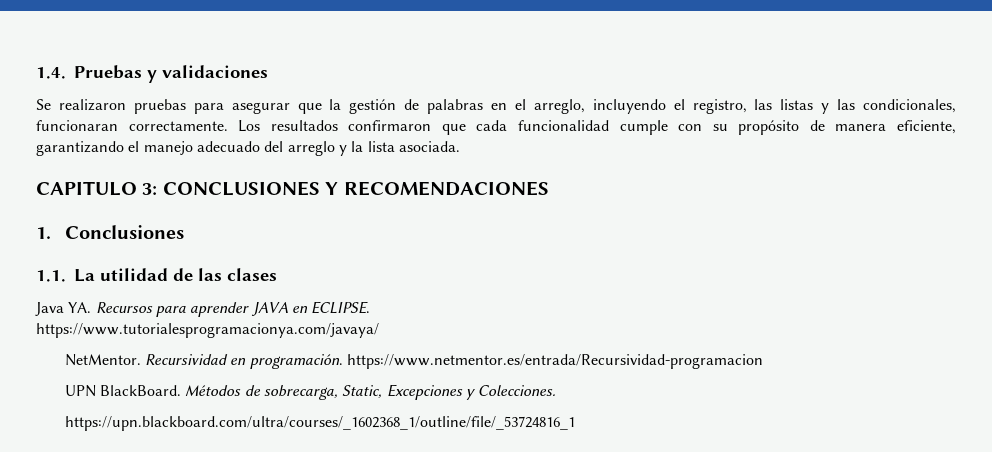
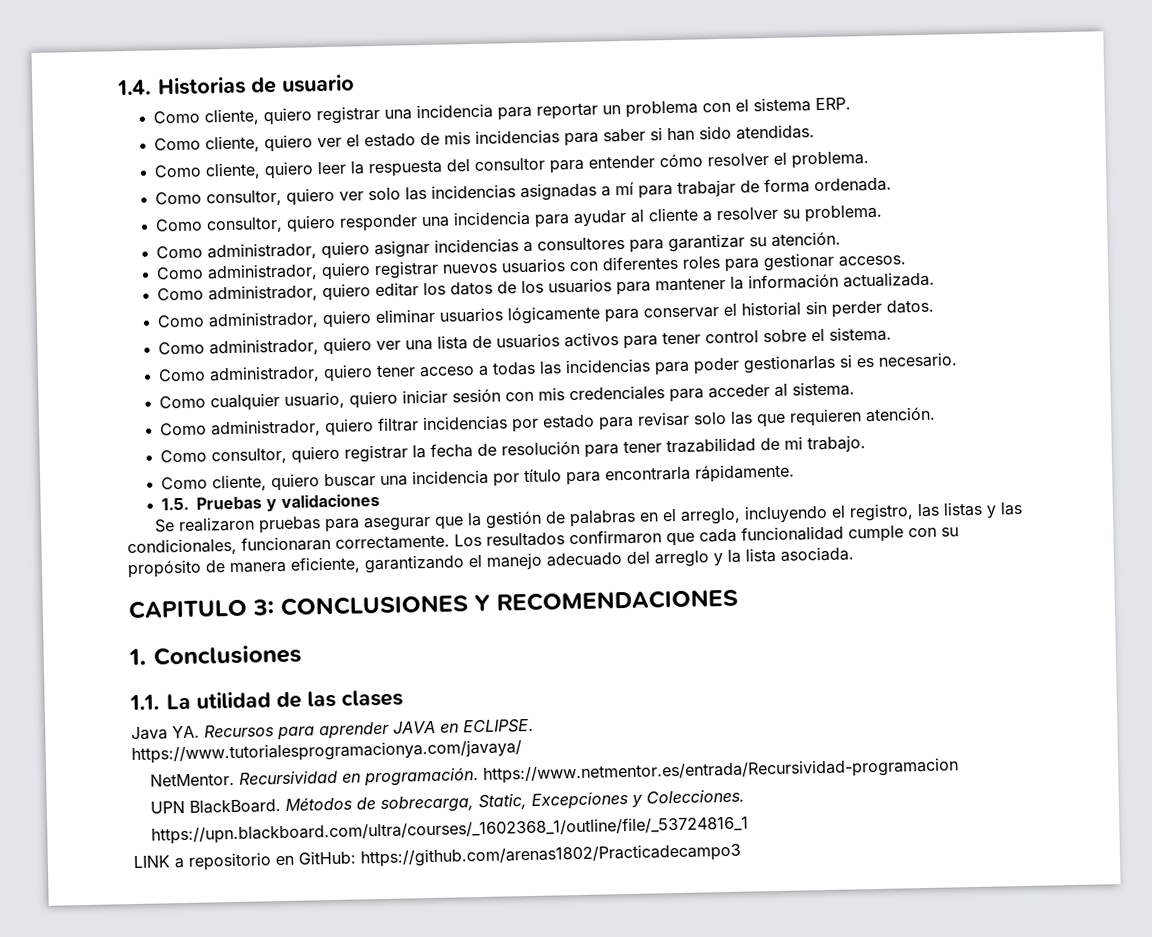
(66, 73) none -> [158,74,355,96] [153,97,852,126] [154,124,816,153] [154,150,870,180] [155,177,893,207] [155,204,884,234] [156,231,842,261] [156,252,907,282] [157,271,936,303] [157,299,935,330] [158,326,893,357] [158,352,959,384] [159,381,856,412] [160,406,937,438] [160,435,867,465] [161,463,796,492] [161,497,190,511] Historias de usuario // Como cliente, quiero registrar una incidencia para reportar un problema con el sistema ERP. // Como cliente, quiero ver el estado de mis incidencias para saber si han sido atendidas. // Como cliente, quiero leer la respuesta del consultor para entender cómo resolver el problema. // Como consultor, quiero ver solo las incidencias asignadas a mí para trabajar de forma ordenada. // Como consultor, quiero responder una incidencia para ayudar al cliente a resolver su problema. // Como administrador, quiero asignar incidencias a consultores para garantizar su atención. // Como administrador, quiero registrar nuevos usuarios con diferentes roles para gestionar accesos. // Como administrador, quiero editar los datos de los usuarios para mantener la información actualizada. // Como administrador, quiero eliminar usuarios lógicamente para conservar el historial sin perder datos. // Como administrador, quiero ver una lista de usuarios activos para tener control sobre el sistema. // Como administrador, quiero tener acceso a todas las incidencias para poder gestionarlas si es necesario. // Como cualquier usuario, quiero iniciar sesión con mis credenciales para acceder al sistema. // Como administrador, quiero filtrar incidencias por estado para revisar solo las que requieren atención. // Como consultor, quiero registrar la fecha de resolución para tener trazabilidad de mi trabajo. // Como cliente, quiero buscar una incidencia por título para encontrarla rápidamente. // 1.5.
(575, 423) none -> [133,842,741,871] // LINK a repositorio en GitHub: https://github.com/arenas1802/Practicadecampo3

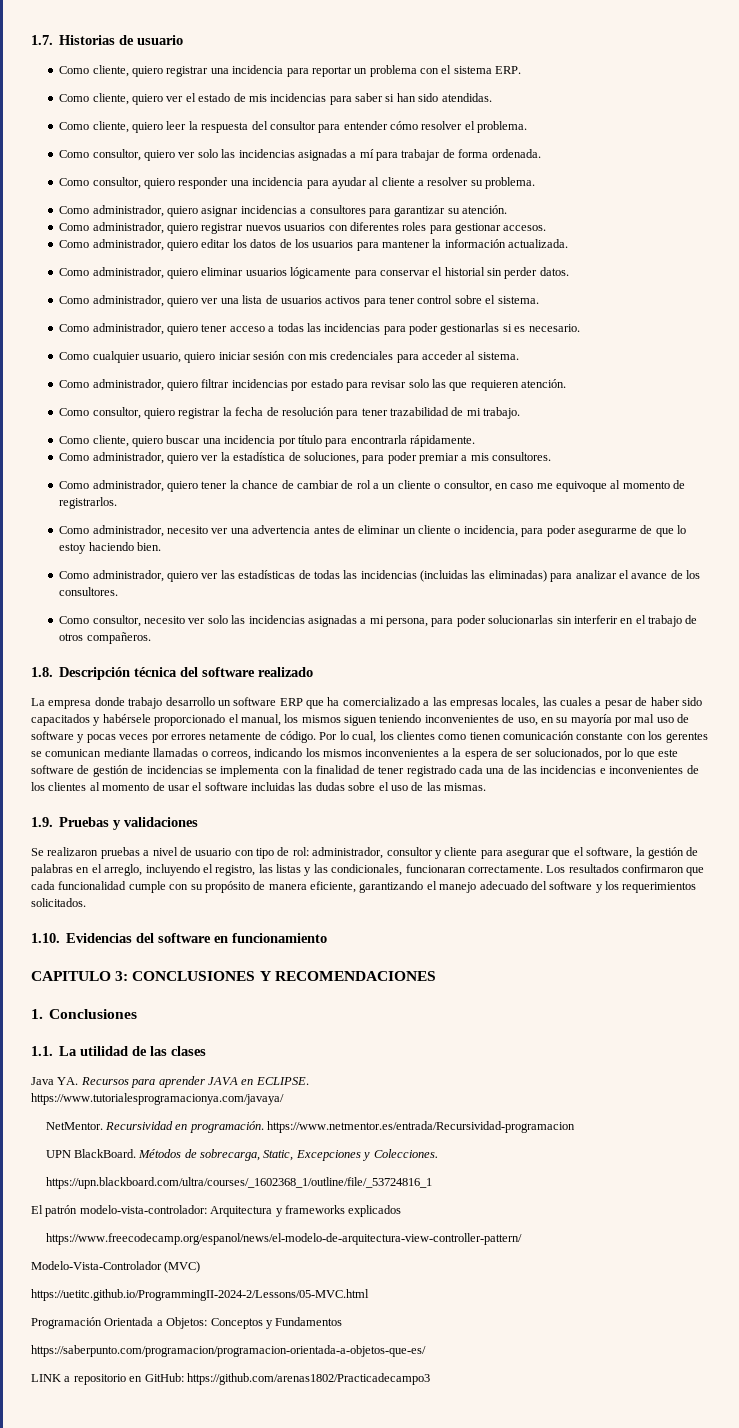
[117,79,151,96] 1.4. -> [31,35,53,45] 1.7.
[161,497,190,511] 1.5. -> [59,452,552,464] [59,480,686,492] [59,497,118,509] [59,525,687,537] [59,542,162,554] [59,570,701,582] [59,587,119,596] [59,615,698,627] [59,632,151,644] [31,667,314,680] [31,697,702,709] [31,714,690,726] [31,731,708,743] [31,748,679,760] [31,765,699,777] [31,782,486,791] [31,817,53,827] Como administrador, quiero ver la estadística de soluciones, para poder premiar a mis consultores. // Como administrador, quiero tener la chance de cambiar de rol a un cliente o consultor, en caso me equivoque al momento de registrarlos. // Como administrador, necesito ver una advertencia antes de eliminar un cliente o incidencia, para poder asegurarme de que lo estoy haciendo bien. // Como administrador, quiero ver las estadísticas de todas las incidencias (incluidas las eliminadas) para analizar el avance de los consultores. // Como consultor, necesito ver solo las incidencias asignadas a mi persona, para poder solucionarlas sin interferir en el trabajo de otros compañeros. // 1.8. Descripción técnica del software realizado // La empresa donde trabajo desarrollo un software ERP que ha comercializado a las empresas locales, las cuales a pesar de haber sido capacitados y habérsele proporcionado el manual, los mismos siguen teniendo inconvenientes de uso, en su mayoría por mal uso de software y pocas veces por errores netamente de código. Por lo cual, los clientes como tienen comunicación constante con los gerentes se comunican mediante llamadas o correos, indicando los mismos inconvenientes a la espera de ser solucionados, por lo que este software de gestión de incidencias se implementa con la finalidad de tener registrado cada una de las incidencias e inconvenientes de los clientes al momento de usar el software incluidas las dudas sobre el uso de las mismas. // 1.9.
(321, 525) none -> [143,847,478,859] a nivel de usuario con tipo de rol: administrador, consultor y cliente
(464, 523) none -> [573,847,633,859] el software,
[654,546,854,568] arreglo y la lista asociada. -> [549,881,697,893] [31,898,86,907] [31,933,328,943] software y los requerimientos solicitados. // 1.10. Evidencias del software en funcionamiento
(749, 830) none -> [31,1205,402,1217] [45,1233,522,1245] [31,1261,201,1273] [31,1289,369,1301] [31,1317,343,1329] [31,1345,426,1357] // El patrón modelo-vista-controlador: Arquitectura y frameworks explicados // https://www.freecodecamp.org/espanol/news/el-modelo-de-arquitectura-view-controller-pattern/ // Modelo-Vista-Controlador (MVC) // https://uetitc.github.io/ProgrammingII-2024-2/Lessons/05-MVC.html // Programación Orientada a Objetos: Conceptos y Fundamentos // https://saberpunto.com/programacion/programacion-orientada-a-objetos-que-es/

